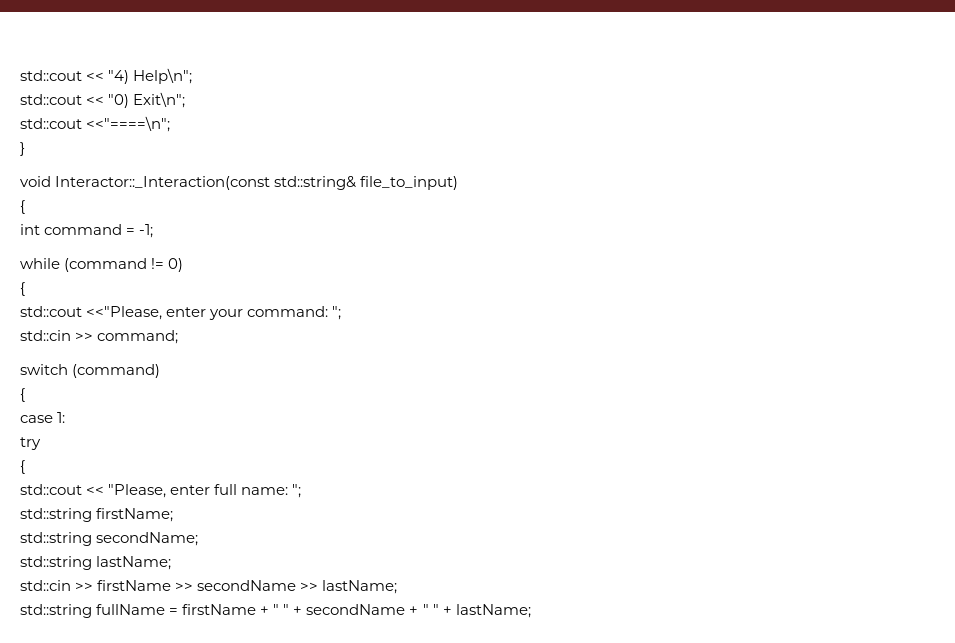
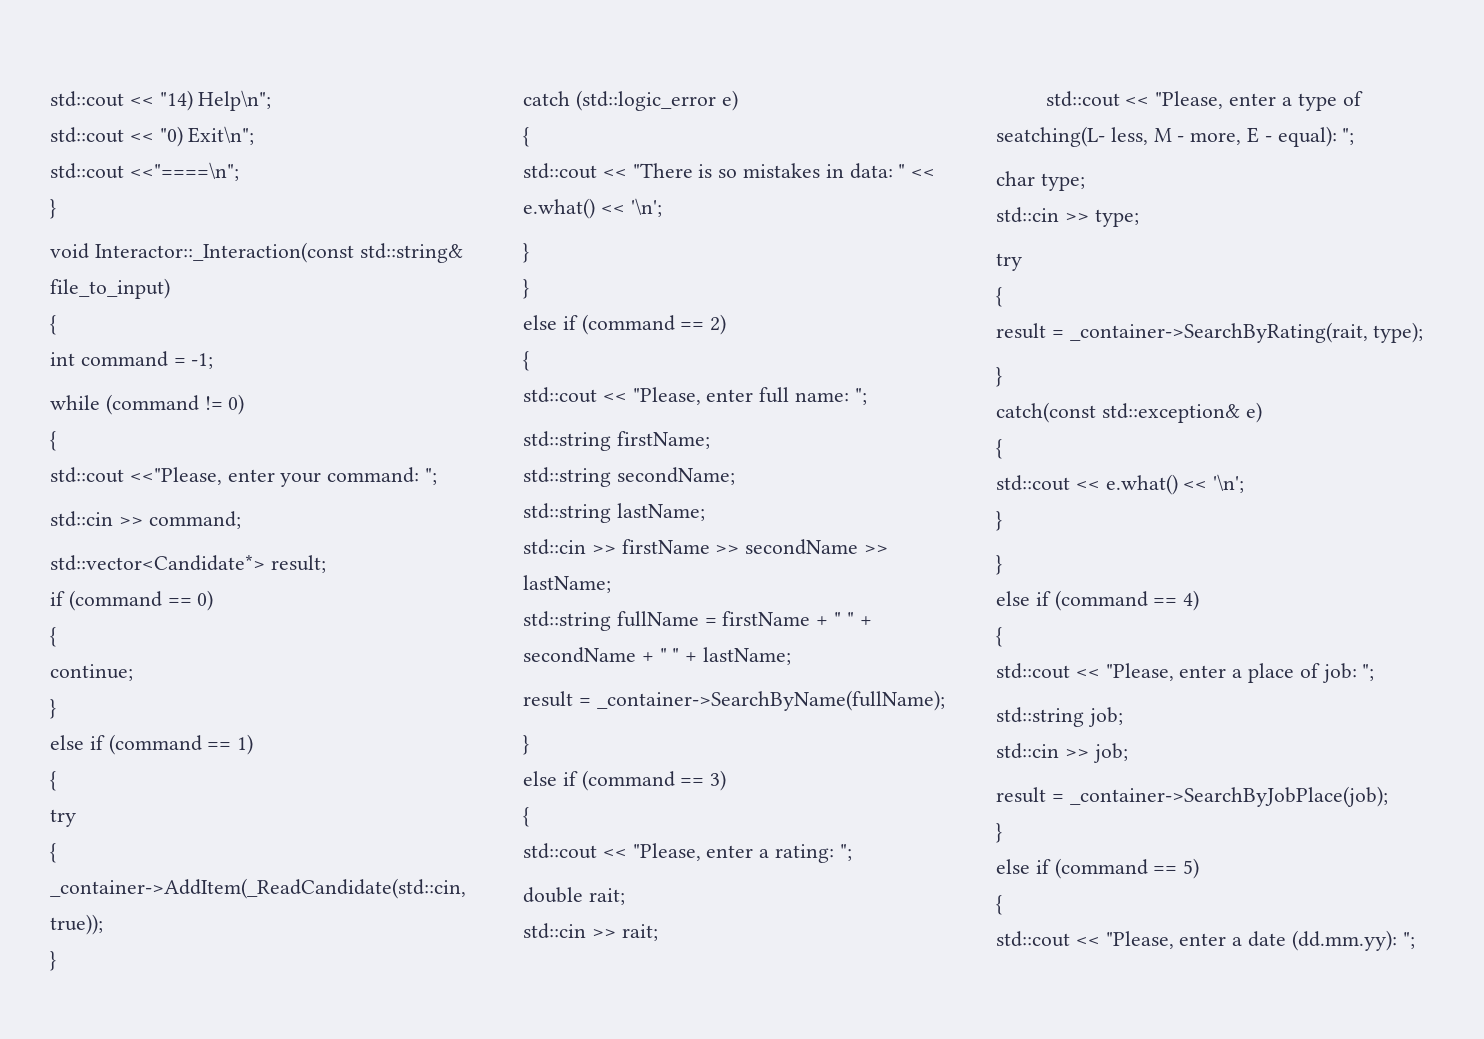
[20,70,130,84] std::cout << "4) -> [50,90,193,111] std::cout << "14)
[20,364,161,378] [20,388,25,402] [20,412,66,423] [20,437,41,450] switch (command) // { // case 1: // try -> [50,555,326,573] [50,590,214,611] [50,627,56,647] [50,664,133,681] [50,699,56,719] [50,734,254,755] [50,771,56,791] [50,809,76,827] [50,843,56,863] [50,878,466,899] [50,914,103,935] [50,951,56,971] [523,90,738,111] [523,127,529,147] [523,163,936,179] [523,198,662,219] [523,243,529,263] [523,279,529,299] [523,314,727,335] std::vector<Candidate*> result; // if (command == 0) // { // continue; // } // else if (command == 1) // { // try // { // _container->AddItem(_ReadCandidate(std::cin, true)); // } // catch (std::logic_error e) // { // std::cout << "There is so mistakes in data: " << e.what() << '\n'; // } // } // else if (command == 2)
(531, 611) none -> [523,690,945,711] [523,735,529,755] [523,770,727,791] [523,807,529,827] [523,843,852,863] [523,887,625,905] [523,923,658,941] [1045,91,1363,111] [996,126,1355,147] [996,171,1085,191] [996,207,1139,227] [996,253,1022,271] [996,287,1002,307] [996,322,1424,343] [996,367,1002,387] [996,402,1262,423] [996,439,1002,459] [996,474,1245,495] [996,511,1002,531] [996,555,1002,575] [996,590,1200,611] [996,627,1002,647] [996,663,1375,683] [996,707,1123,727] [996,743,1128,763] [996,786,1388,807] [996,823,1002,843] [996,858,1200,879] [996,895,1002,915] [996,930,1415,951] // result = _container->SearchByName(fullName); // } // else if (command == 3) // { // std::cout << "Please, enter a rating: "; // double rait; // std::cin >> rait; // std::cout << "Please, enter a type of seatching(L- less, M - more, E - equal): "; // char type; // std::cin >> type; // try // { // result = _container->SearchByRating(rait, type); // } // catch(const std::exception& e) // { // std::cout << e.what() << '\n'; // } // } // else if (command == 4) // { // std::cout << "Please, enter a place of job: "; // std::string job; // std::cin >> job; // result = _container->SearchByJobPlace(job); // } // else if (command == 5) // { // std::cout << "Please, enter a date (dd.mm.yy): ";

